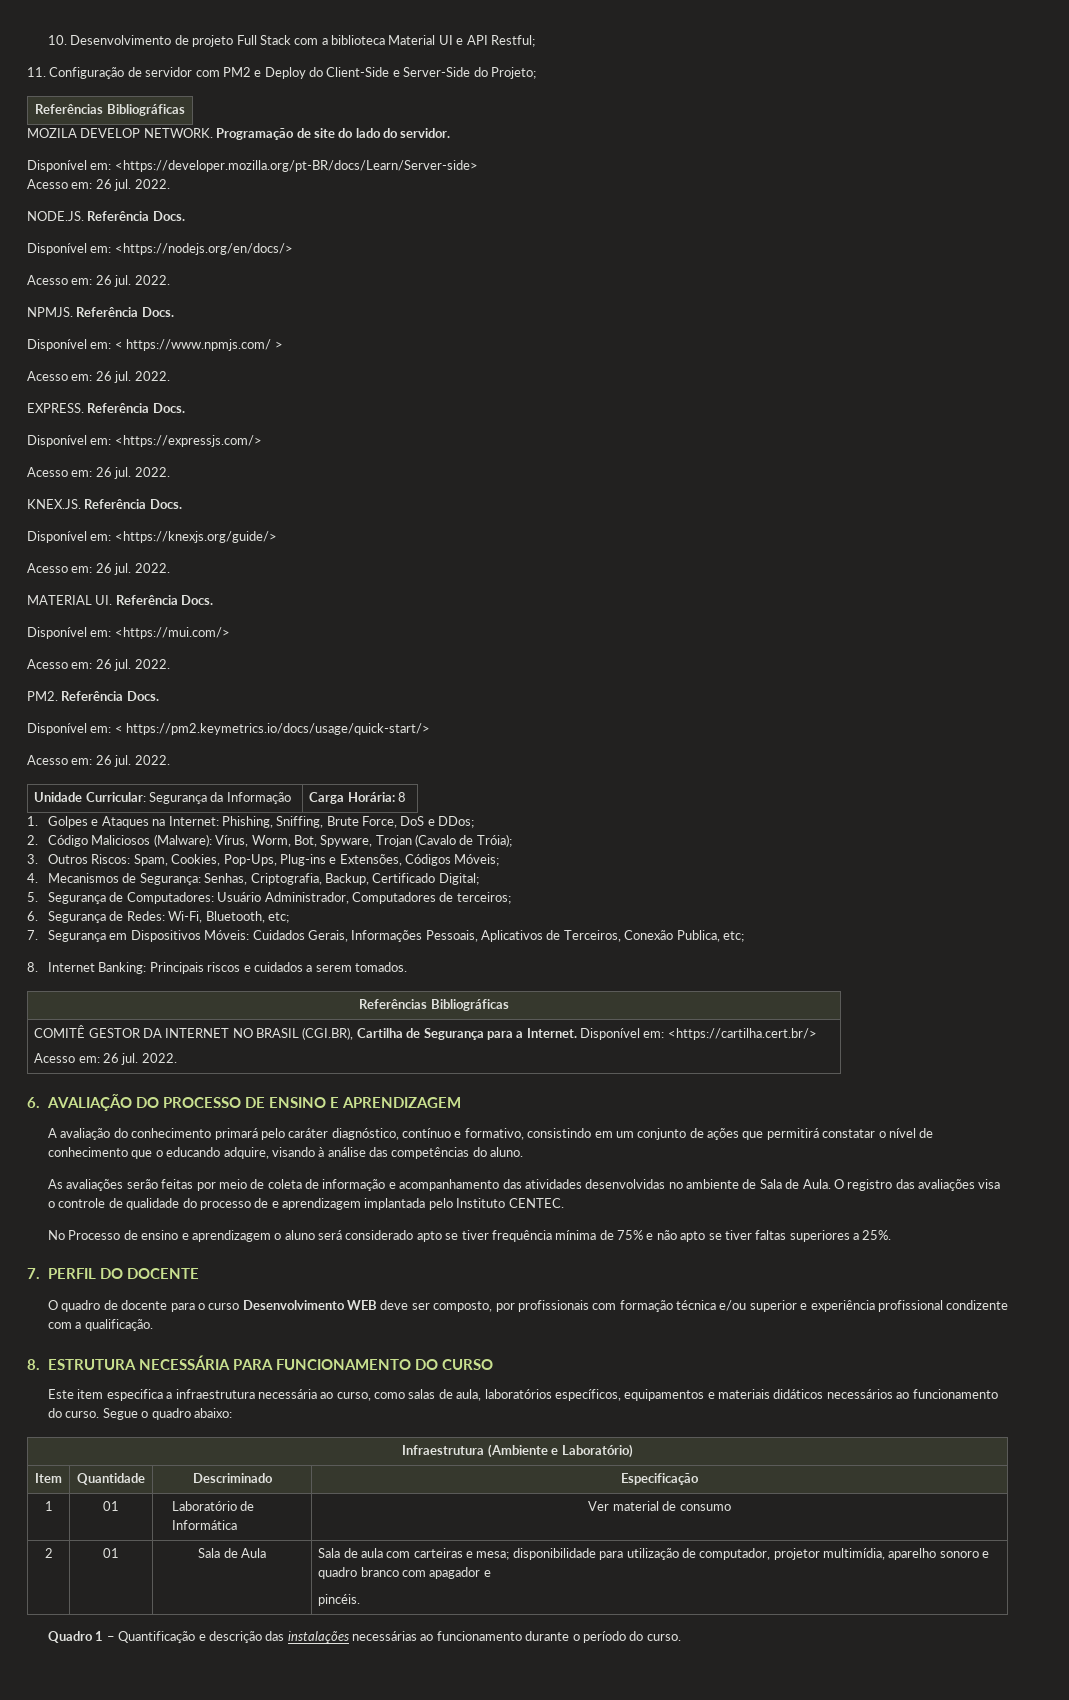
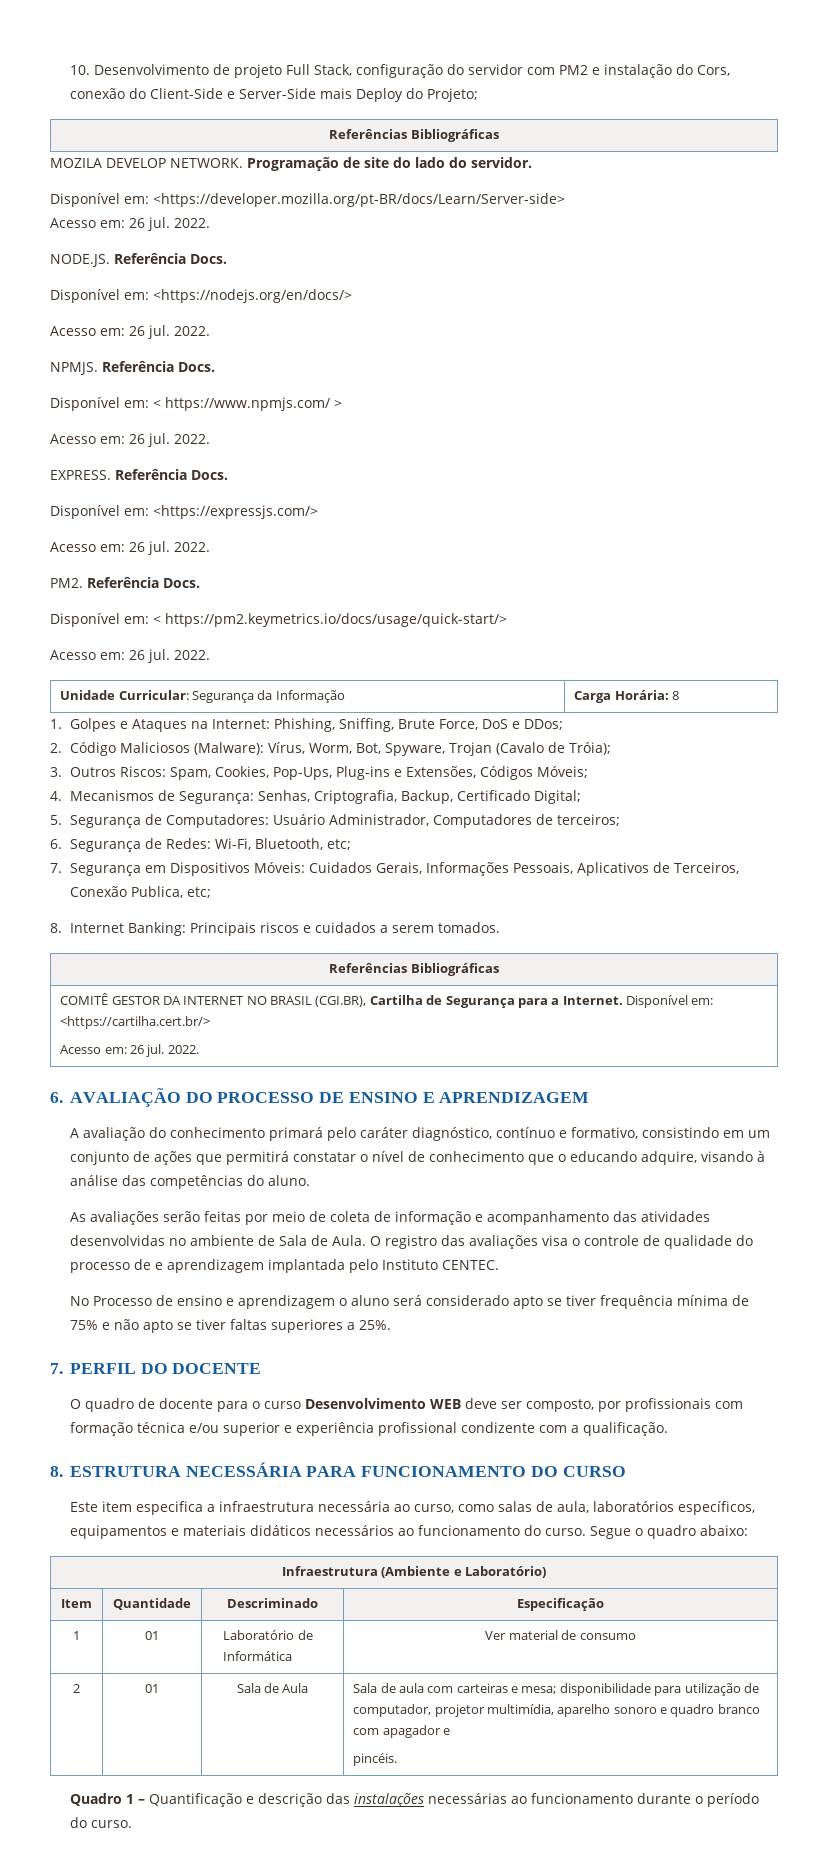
[259,35,535,47] [27,67,306,79] Stack com a biblioteca Material UI e API Restful; // 11. Configuração de servidor com PM2 e Deploy -> [314,64,731,78] [70,88,126,99] Stack, configuração do servidor com PM2 e instalação do Cors, conexão
(471, 72) none -> [320,88,404,102] mais Deploy
[27,499,182,509] [27,531,277,543] [27,563,170,575] [27,595,214,605] [27,627,230,639] [27,659,170,671] // KNEX.JS. Referência Docs. // Disponível em: <https://knexjs.org/guide/> // Acesso em: 26 jul. 2022. // MATERIAL UI. Referência Docs. // Disponível em: <https://mui.com/> // Acesso em: 26 jul. 2022. -> (210, 547) none

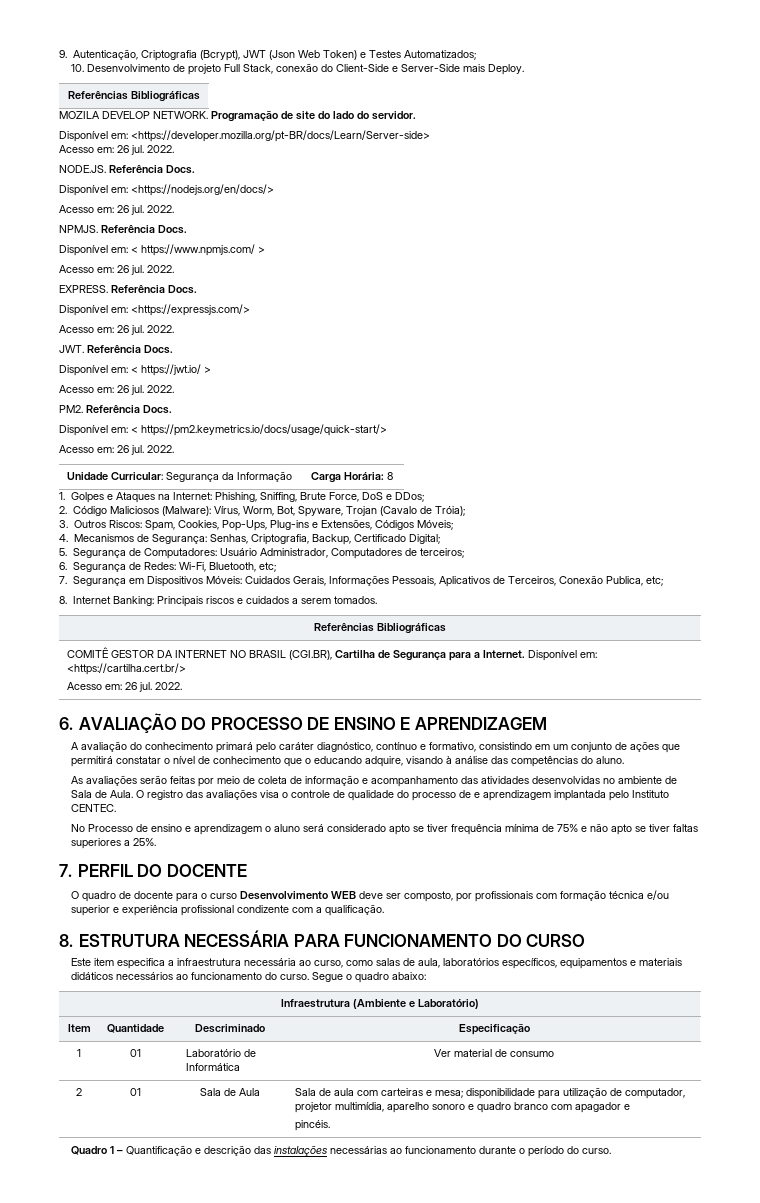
(70, 70) none -> [59,49,476,61] 9. Autenticação, Criptografia (Bcrypt), JWT (Json Web Token) e Testes Automatizados; //
[356,64,731,78] configuração do servidor com PM2 e instalação do Cors, -> (274, 69) none
[356,88,479,102] Deploy do Projeto; -> [488,64,525,75] Deploy.
(210, 547) none -> [59,345,173,354] [59,364,211,376] [59,385,174,395] // JWT. Referência Docs. // Disponível em: < https://jwt.io/ > // Acesso em: 26 jul. 2022.

